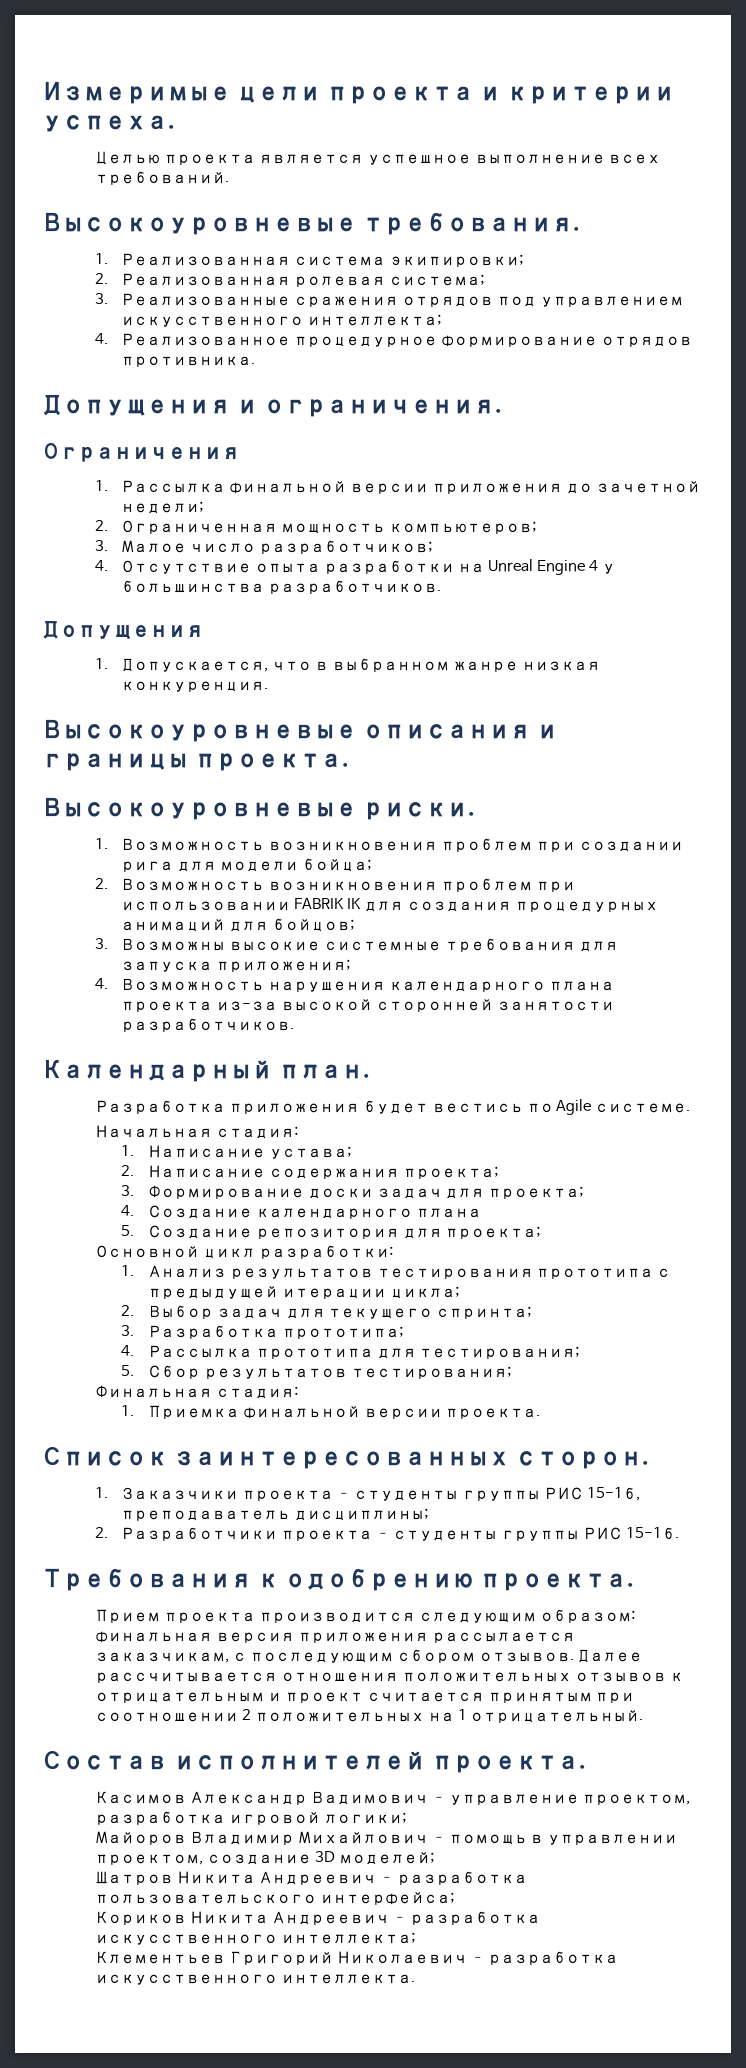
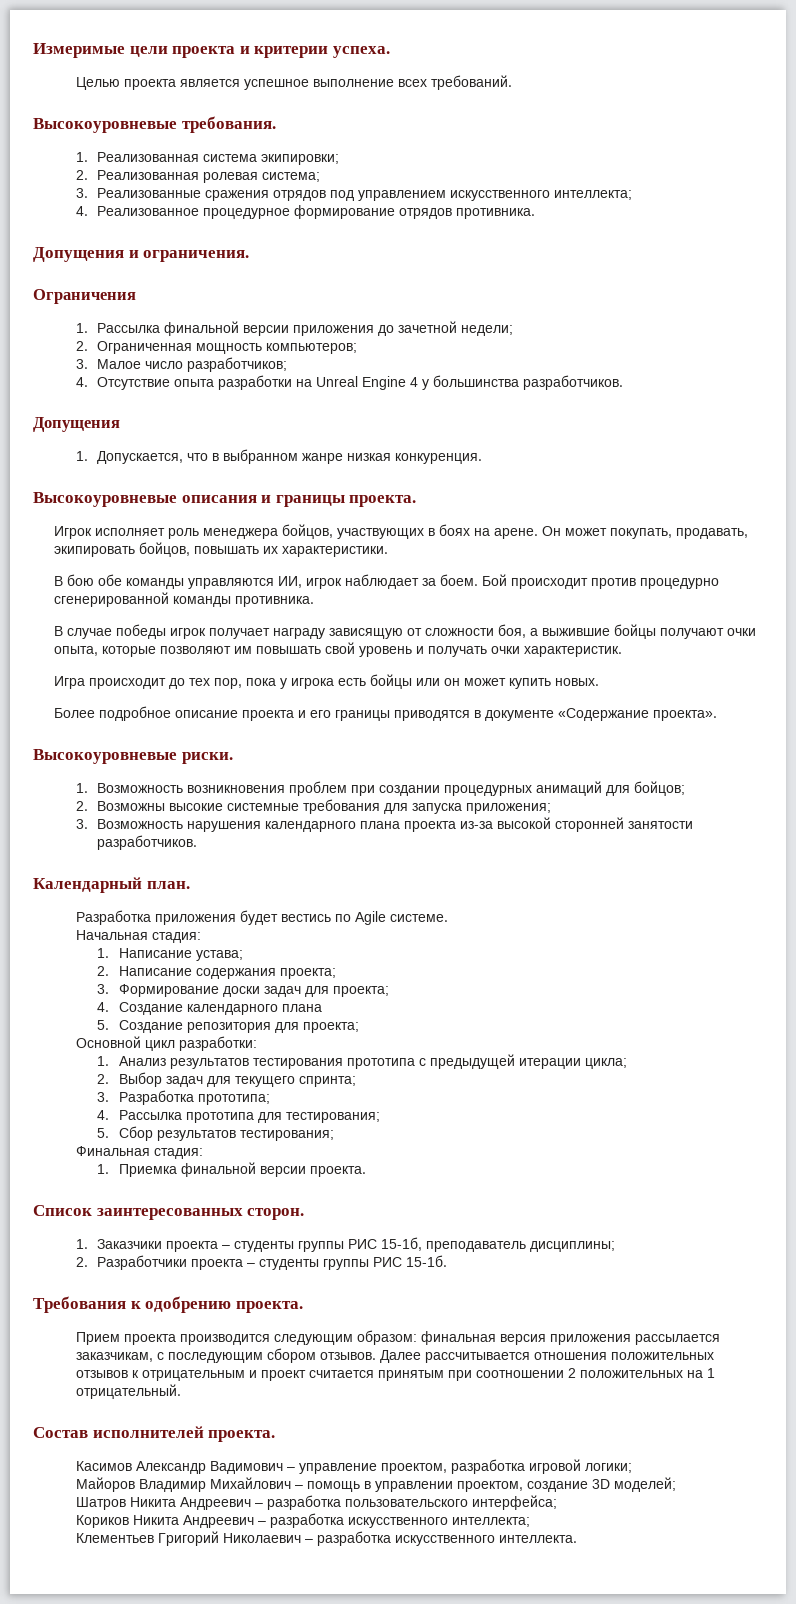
(350, 762) none -> [54,524,749,539] [54,542,389,557] [54,574,720,589] [54,592,315,607] [54,624,757,639] [54,642,623,657] [54,674,600,689] [54,706,718,721] // Игрок исполняет роль менеджера бойцов, участвующих в боях на арене. Он может покупать, продавать, экипировать бойцов, повышать их характеристики. // В бою обе команды управляются ИИ, игрок наблюдает за боем. Бой происходит против процедурно сгенерированной команды противника. // В случае победы игрок получает награду зависящую от сложности боя, а выжившие бойцы получают очки опыта, которые позволяют им повышать свой уровень и получать очки характеристик. // Игра происходит до тех пор, пока у игрока есть бойцы или он может купить новых. // Более подробное описание проекта и его границы приводятся в документе «Содержание проекта».
[121,858,372,872] [94,878,576,892] [121,898,511,912] рига для модели бойца; // 2. Возможность возникновения проблем при использовании FABRIK IK для создания -> (441, 790) none
[94,938,108,949] 3. -> [75,801,88,811] 2.
[94,978,108,989] 4. -> [75,819,88,829] 3.

